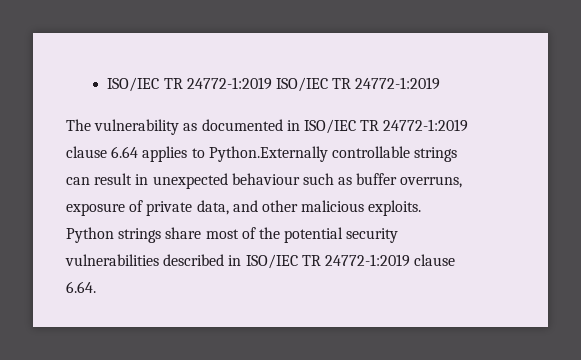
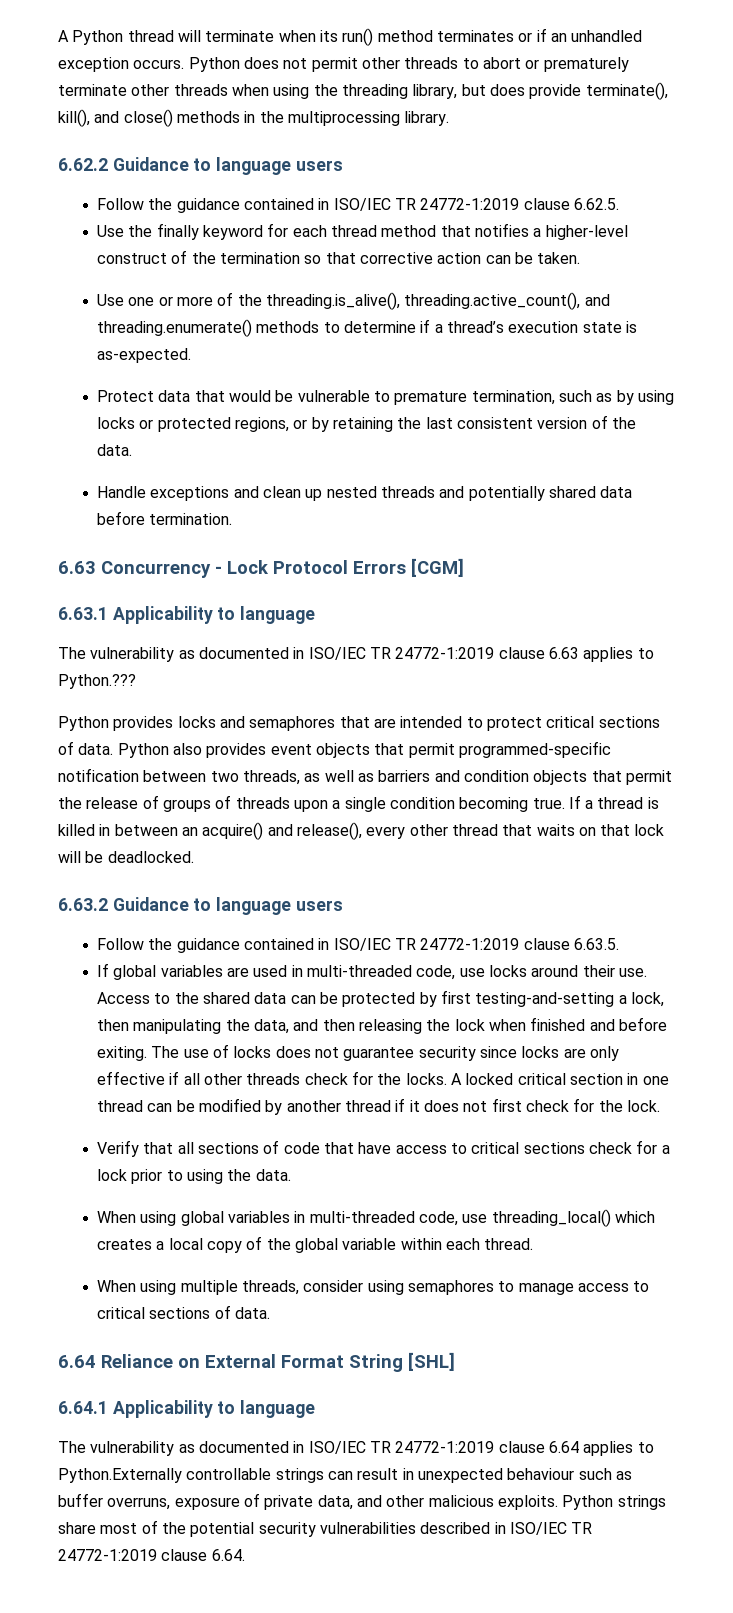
[107,77,441,92] ISO/IEC TR 24772-1:2019 ISO/IEC TR 24772-1:2019 -> [58,28,643,46] [58,57,629,72] [58,82,668,100] [58,109,450,127] [58,157,343,175] [97,198,619,213] [97,223,628,240] [97,250,581,264] [97,292,610,310] [97,319,637,337] [97,348,192,363] [97,390,674,405] [97,415,636,432] [97,444,133,456] [97,486,633,501] [97,511,233,525] [58,558,464,578] [58,606,316,624] [58,647,654,662] [58,674,136,689] [58,716,660,731] [58,741,611,758] [58,768,672,785] [58,795,659,812] [58,822,665,840] [58,851,194,863] [58,897,343,915] [97,938,619,953] [97,963,647,980] [97,990,664,1007] [97,1017,667,1034] [97,1044,619,1061] [97,1071,669,1085] [97,1098,660,1115] [97,1140,670,1157] [97,1169,291,1184] [97,1209,655,1227] [97,1236,534,1253] [97,1280,650,1295] [97,1305,270,1319] [58,1352,455,1372] [58,1400,316,1418] A Python thread will terminate when its run() method terminates or if an unhandled exception occurs. Python does not permit other threads to abort or prematurely terminate other threads when using the threading library, but does provide terminate(), kill(), and close() methods in the multiprocessing library. // 6.62.2 Guidance to language users // Follow the guidance contained in ISO/IEC TR 24772-1:2019 clause 6.62.5. // Use the finally keyword for each thread method that notifies a higher-level construct of the termination so that corrective action can be taken. // Use one or more of the threading.is_alive(), threading.active_count(), and threading.enumerate() methods to determine if a thread’s execution state is as-expected. // Protect data that would be vulnerable to premature termination, such as by using locks or protected regions, or by retaining the last consistent version of the data. // Handle exceptions and clean up nested threads and potentially shared data before termination. // 6.63 Concurrency - Lock Protocol Errors [CGM] // 6.63.1 Applicability to language // The vulnerability as documented in ISO/IEC TR 24772-1:2019 clause 6.63 applies to Python.??? // Python provides locks and semaphores that are intended to protect critical sections of data. Python also provides event objects that permit programmed-specific notification between two threads, as well as barriers and condition objects that permit the release of groups of threads upon a single condition becoming true. If a thread is killed in between an acquire() and release(), every other thread that waits on that lock will be deadlocked. // 6.63.2 Guidance to language users // Follow the guidance contained in ISO/IEC TR 24772-1:2019 clause 6.63.5. // If global variables are used in multi-threaded code, use locks around their use. Access to the shared data can be protected by first testing-and-setting a lock, then manipulating the data, and then releasing the lock when finished and before exiting. The use of locks does not guarantee security since locks are only effective if all other threads check for the locks. A locked critical section in one thread can be modified by another thread if it does not first check for the lock. // Verify that all sections of code that have access to critical sections check for a lock prior to using the data. // When using global variables in multi-threaded code, use threading_local() which creates a local copy of the global variable within each thread. // When using multiple threads, consider using semaphores to manage access to critical sections of data. // 6.64 Reliance on External Format String [SHL] // 6.64.1 Applicability to language

